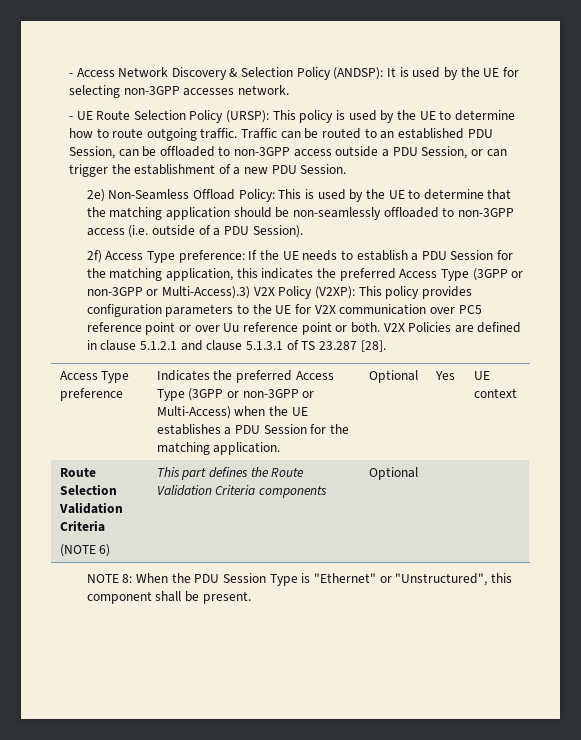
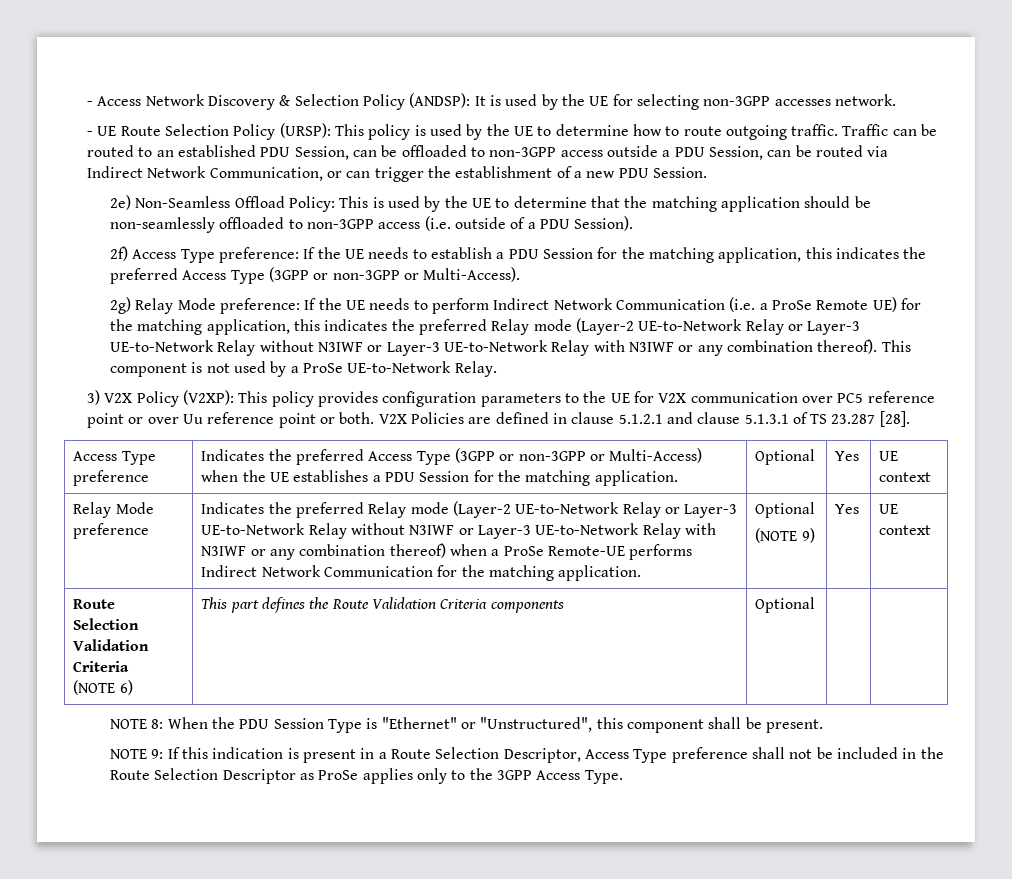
(468, 152) none -> [767,145,889,157] [87,166,323,181] can be routed via Indirect Network Communication,
[162,286,251,299] Multi-Access).3) -> [423,267,521,282] [110,297,921,314] [110,318,861,335] [110,339,911,356] [110,361,497,377] [87,390,101,405] Multi-Access). // 2g) Relay Mode preference: If the UE needs to perform Indirect Network Communication (i.e. a ProSe Remote UE) for the matching application, this indicates the preferred Relay mode (Layer-2 UE-to-Network Relay or Layer-3 UE-to-Network Relay without N3IWF or Layer-3 UE-to-Network Relay with N3IWF or any combination thereof). This component is not used by a ProSe UE-to-Network Relay. // 3)
(517, 393) none -> [73,502,154,518] [73,523,150,539] [201,501,738,518] [201,523,717,539] [201,543,693,560] [201,565,642,581] [755,502,816,518] [755,528,815,543] [835,504,860,514] [879,504,899,514] [879,525,932,535] // Relay Mode preference | Indicates the preferred Relay mode (Layer-2 UE-to-Network Relay or Layer-3 UE-to-Network Relay without N3IWF or Layer-3 UE-to-Network Relay with N3IWF or any combination thereof) when a ProSe Remote-UE performs Indirect Network Communication for the matching application. | Optional // (NOTE 9) | Yes | UE context
(251, 597) none -> [110,747,944,763] [110,768,623,784] // NOTE 9: If this indication is present in a Route Selection Descriptor, Access Type preference shall not be included in the Route Selection Descriptor as ProSe applies only to the 3GPP Access Type.

